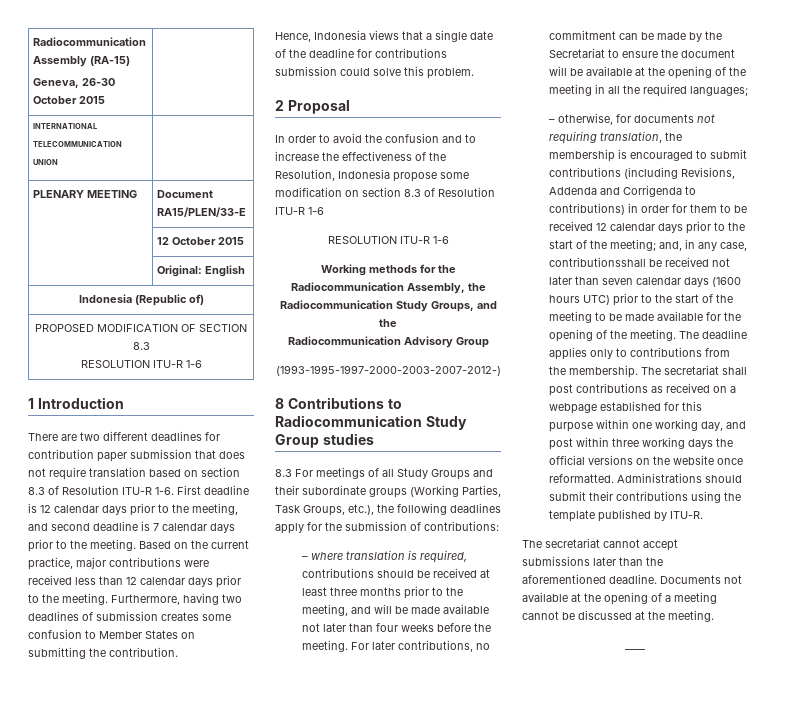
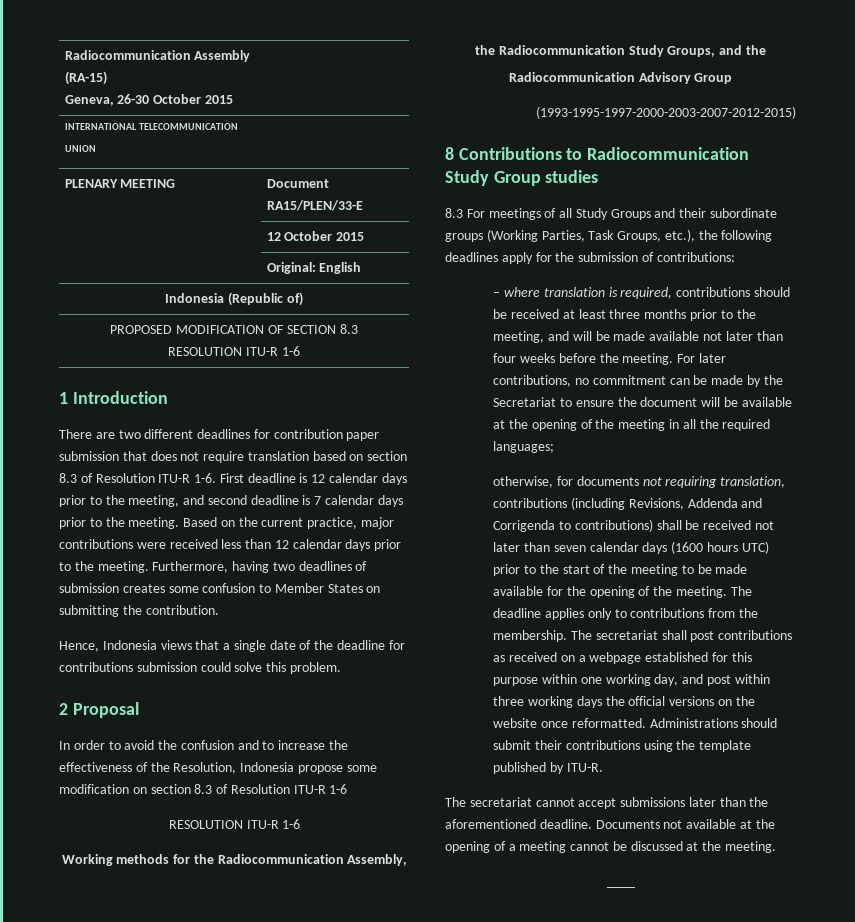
[276,365,501,376] (1993-1995-1997-2000-2003-2007-2012-) -> [536,106,796,119] (1993-1995-1997-2000-2003-2007-2012-2015)
[548,119,555,123] – -> (555, 447) none
[664,132,682,141] [548,149,747,162] the membership is encouraged to submit -> (786, 482) none
[627,203,747,213] [548,221,745,234] [548,239,747,251] [548,257,646,267] in order for them to be received 12 calendar days prior to the start of the meeting; and, in any case, contributionsshall -> [656,520,682,530] shall

